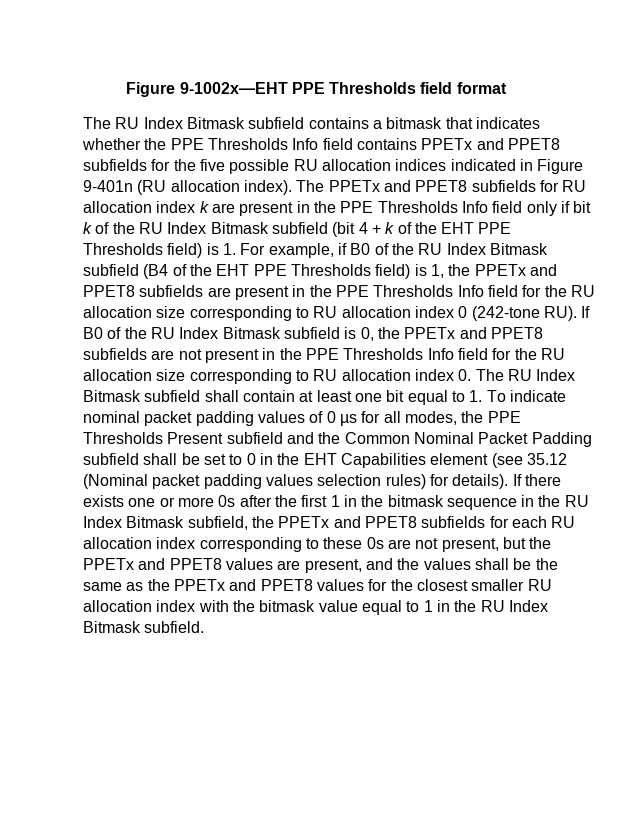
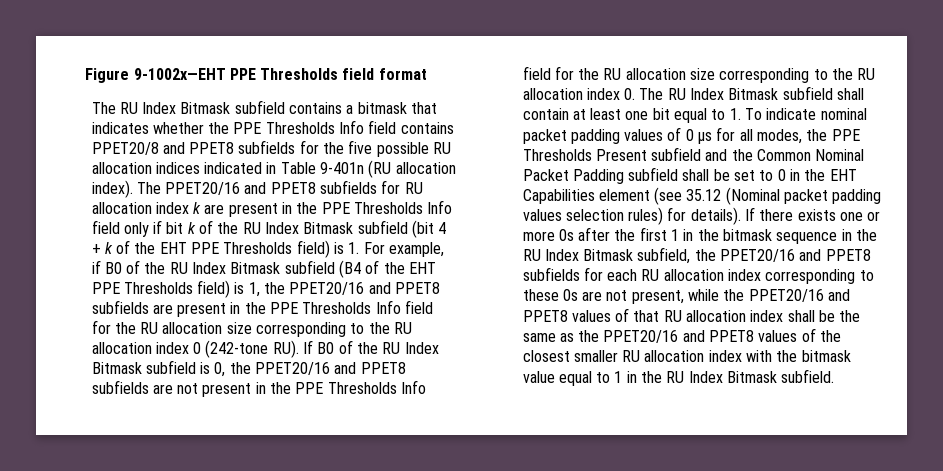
[421,138,473,150] PPETx -> [91,142,159,155] PPET20/8
[537,159,584,174] Figure -> [280,162,316,174] Table
[328,180,380,192] PPETx -> [165,182,241,195] PPET20/16
[474,264,526,276] PPETx -> [289,282,365,295] PPET20/16
(309, 312) none -> [368,322,390,334] the
[404,327,456,339] PPETx -> [255,362,331,375] PPET20/16
(309, 375) none -> [832,68,854,80] the
[278,516,330,528] PPETx -> [720,249,796,262] PPET20/16
[502,537,552,549] [82,558,471,573] but the PPETx and PPET8 values are present, and the values -> [688,289,851,302] [522,308,784,322] while the PPET20/16 and PPET8 values of that RU allocation index
[173,579,388,591] PPETx and PPET8 values for -> [603,328,816,343] PPET20/16 and PPET8 values of

